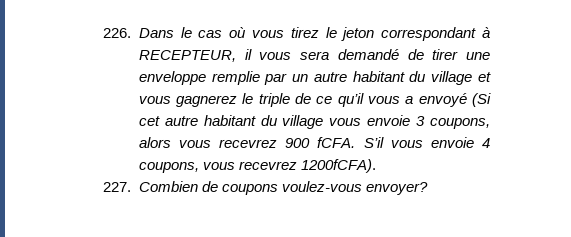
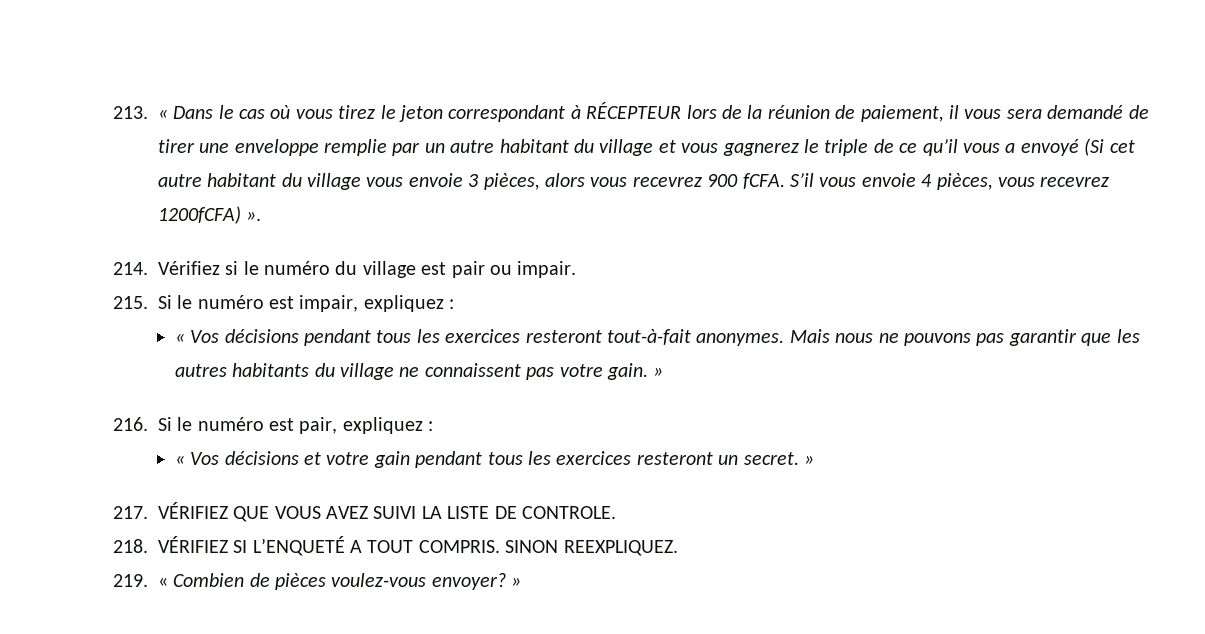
[103,28,132,38] 226. -> [112,106,168,119] 213. «
[138,50,236,62] RECEPTEUR, -> [586,102,944,122] RÉCEPTEUR lors de la réunion de paiement,
[430,118,491,129] coupons, -> [483,173,540,190] pièces,
[138,159,376,173] [103,182,132,192] coupons, vous recevrez 1200fCFA). // 227. -> [936,173,1110,190] [157,206,262,224] [112,261,577,278] [112,295,455,312] [174,329,1140,346] [174,363,664,380] [112,417,434,434] [174,451,814,468] [112,502,617,522] [112,536,678,556] [112,574,168,587] pièces, vous recevrez 1200fCFA) ». // 214. Vérifiez si le numéro du village est pair ou impair. // 215. Si le numéro est impair, expliquez : // « Vos décisions pendant tous les exercices resteront tout-à-fait anonymes. Mais nous ne pouvons pas garantir que les autres habitants du village ne connaissent pas votre gain. » // 216. Si le numéro est pair, expliquez : // « Vos décisions et votre gain pendant tous les exercices resteront un secret. » // 217. VÉRIFIEZ QUE VOUS AVEZ SUIVI LA LISTE DE CONTROLE. // 218. VÉRIFIEZ SI L’ENQUETÉ A TOUT COMPRIS. SINON REEXPLIQUEZ. // 219. «
[221,184,278,195] coupons -> [275,573,327,590] pièces
(429, 188) none -> [511,577,522,587] »

